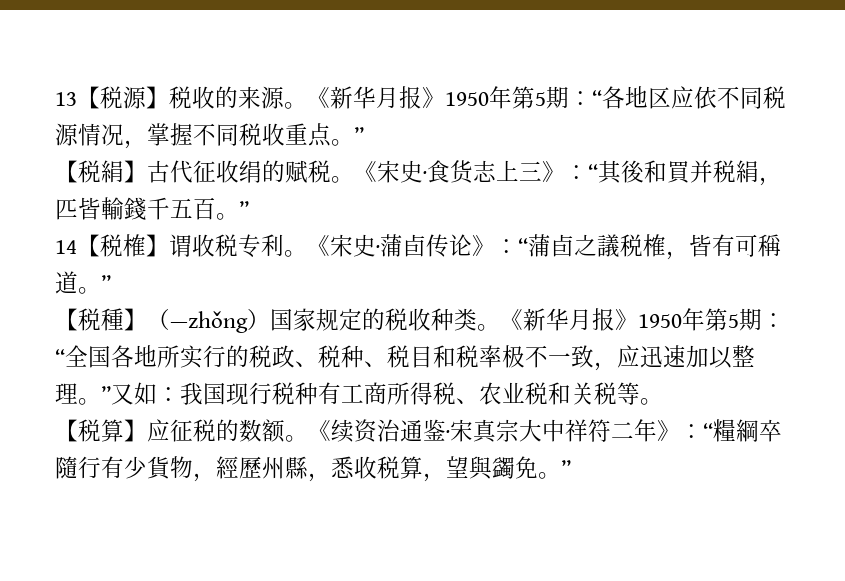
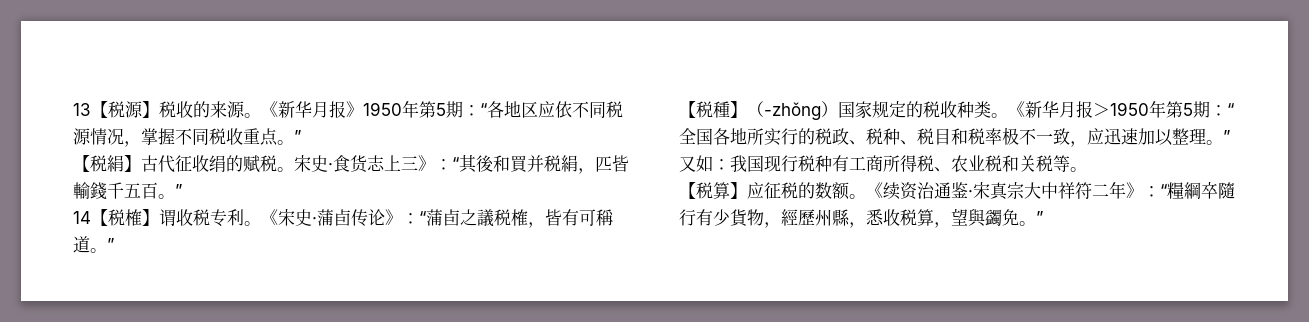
[354,161,377,182] 《 -> (294, 169) none
[170,311,248,333] —zhǒng -> [764,102,821,120] -zhǒng
[615,309,638,330] 》 -> [1093,103,1110,116] ＞

